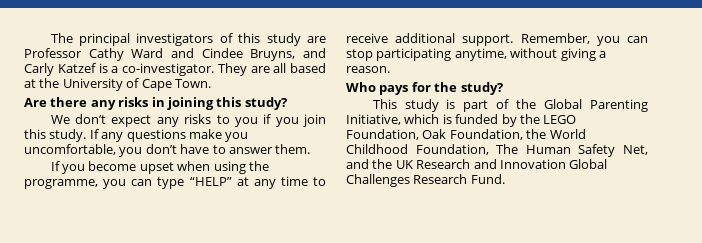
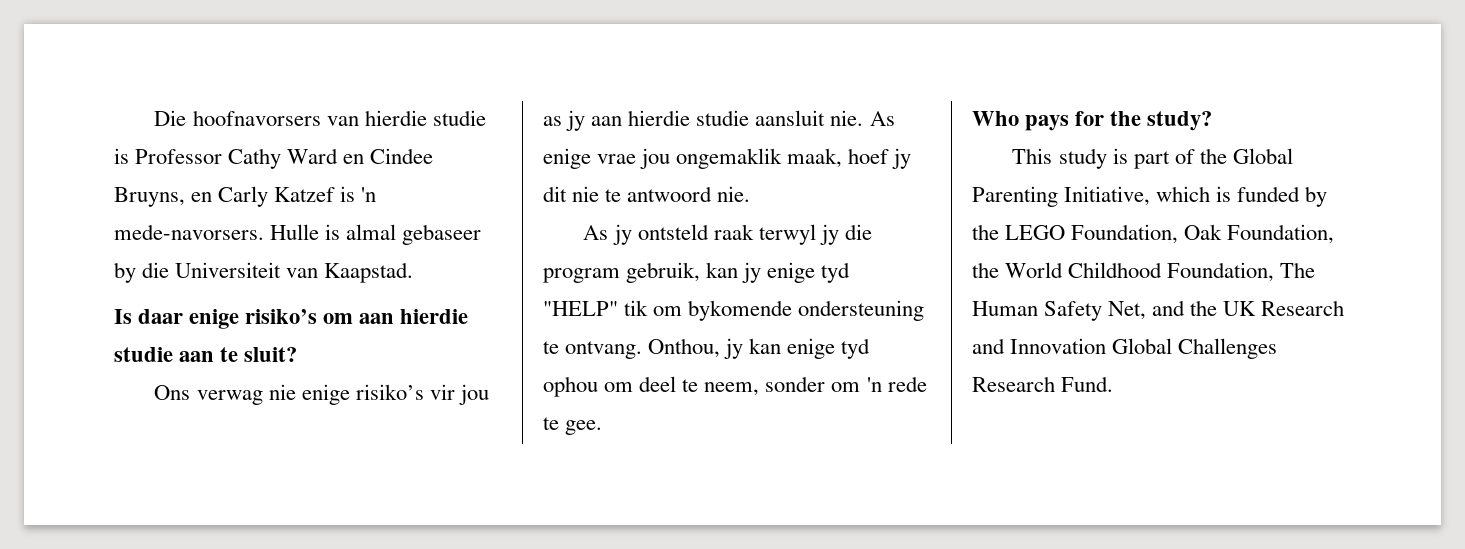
[50,33,326,46] The principal investigators of this study are -> [154,110,486,126] [114,148,129,164] Die hoofnavorsers van hierdie studie is
[171,48,194,58] and -> [343,154,365,164] en
[303,48,326,58] and -> [191,192,213,202] en
[111,63,326,76] [24,78,211,91] [24,97,287,110] [50,114,327,127] [24,129,249,142] [24,144,311,157] [50,161,269,174] [24,176,326,189] [346,33,648,46] [346,48,606,61] [346,66,390,73] a co-investigator. They are all based at the University of Cape Town. // Are there any risks in joining this study? // We don’t expect any risks to you if you join this study. If any questions make you uncomfortable, you don’t have to answer them. // If you become upset when using the programme, you can type “HELP” at any time to receive additional support. Remember, you can stop participating anytime, without giving a reason. -> [361,187,377,202] [114,224,482,245] [114,262,414,283] [114,309,469,329] [114,347,298,362] [154,384,489,405] [543,110,895,131] [543,148,912,169] [543,186,751,202] [583,224,872,245] [543,262,851,283] [543,300,925,321] [543,338,871,359] [543,376,927,397] [543,417,603,435] 'n mede-navorsers. Hulle is almal gebaseer by die Universiteit van Kaapstad. // Is daar enige risiko’s om aan hierdie studie aan te sluit? // Ons verwag nie enige risiko’s vir jou as jy aan hierdie studie aansluit nie. As enige vrae jou ongemaklik maak, hoef jy dit nie te antwoord nie. // As jy ontsteld raak terwyl jy die program gebruik, kan jy enige tyd "HELP" tik om bykomende ondersteuning te ontvang. Onthou, jy kan enige tyd ophou om deel te neem, sonder om 'n rede te gee.

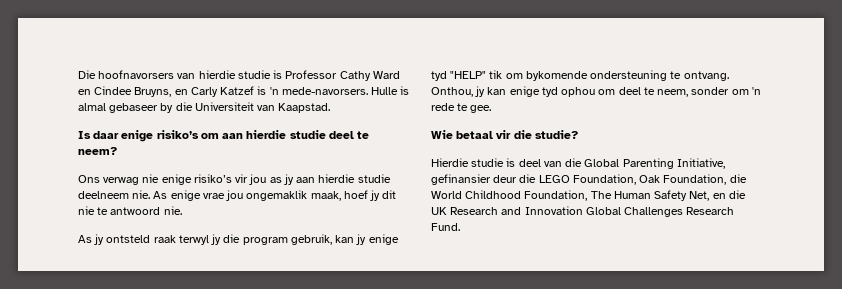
[179,347,298,362] aan te sluit? -> [328,131,370,139] [78,147,117,155] deel te neem?
[755,110,826,126] aansluit -> [78,191,129,199] deelneem
[972,111,1213,131] [1012,148,1293,169] [972,186,1328,207] [972,224,999,240] Who pays for the study? // This study is part of the Global Parenting Initiative, which is funded by the -> [431,130,578,139] [431,158,725,169] [431,174,537,185] Wie betaal vir die studie? // Hierdie studie is deel van die Global Parenting Initiative, gefinansier deur die
[972,262,999,278] the -> [729,174,747,183] die
[1152,300,1218,316] and the -> [712,190,746,199] en die

